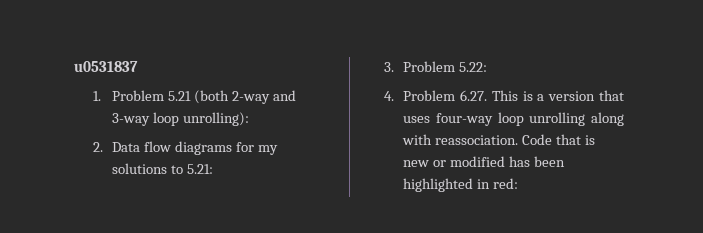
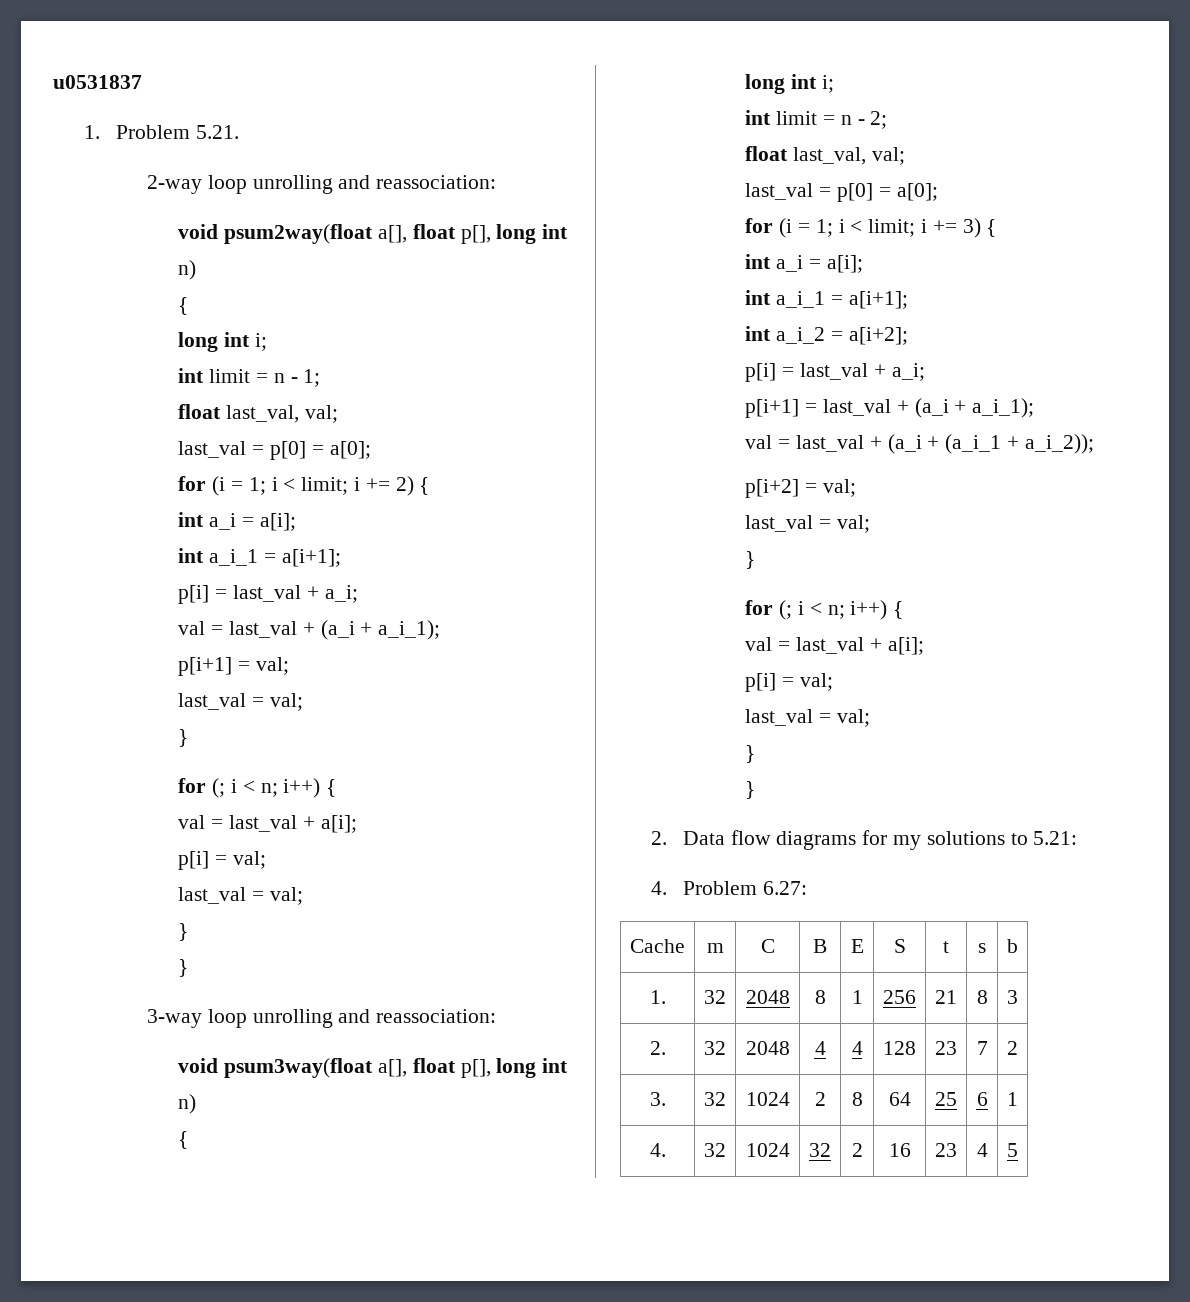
[168,90,296,104] [112,112,250,126] 5.21 (both 2-way and 3-way loop unrolling): -> [195,125,239,139] [147,175,497,194] [178,224,569,244] [178,260,197,280] [178,297,189,315] [178,332,268,352] [178,368,321,387] [178,404,339,423] [178,441,371,460] [178,476,430,496] [178,512,296,531] [178,548,341,567] [178,585,358,604] [178,620,441,640] [178,657,290,676] [178,693,304,711] [178,729,189,747] [178,778,337,798] [178,815,357,833] [178,851,267,870] [178,887,304,905] [178,923,189,941] [178,959,189,977] [147,1009,497,1028] [178,1058,569,1078] [178,1094,197,1114] [178,1131,189,1149] [745,74,835,94] [745,110,888,129] [745,146,906,165] [745,183,938,202] [745,218,997,238] [745,254,863,273] [745,290,908,309] [745,326,908,345] [745,363,925,382] [745,398,1035,418] [745,434,1094,454] [745,479,857,498] [745,515,871,533] [745,551,756,569] [745,600,904,620] [745,637,924,655] [745,673,834,692] [745,709,871,727] [745,745,756,763] [745,781,756,799] 5.21. // 2-way loop unrolling and reassociation: // void psum2way(float a[], float p[], long int n) // { // long int i; // int limit = n - 1; // float last_val, val; // last_val = p[0] = a[0]; // for (i = 1; i < limit; i += 2) { // int a_i = a[i]; // int a_i_1 = a[i+1]; // p[i] = last_val + a_i; // val = last_val + (a_i + a_i_1); // p[i+1] = val; // last_val = val; // } // for (; i < n; i++) { // val = last_val + a[i]; // p[i] = val; // last_val = val; // } // } // 3-way loop unrolling and reassociation: // void psum3way(float a[], float p[], long int n) // { // long int i; // int limit = n - 2; // float last_val, val; // last_val = p[0] = a[0]; // for (i = 1; i < limit; i += 3) { // int a_i = a[i]; // int a_i_1 = a[i+1]; // int a_i_2 = a[i+2]; // p[i] = last_val + a_i; // p[i+1] = last_val + (a_i + a_i_1); // val = last_val + (a_i + (a_i_1 + a_i_2)); // p[i+2] = val; // last_val = val; // } // for (; i < n; i++) { // val = last_val + a[i]; // p[i] = val; // last_val = val; // } // }
[384,61,488,72] [384,90,624,101] [403,112,624,126] [402,134,595,145] [403,156,565,167] [403,178,519,192] 3. Problem 5.22: // 4. Problem 6.27. This is a version that uses four-way loop unrolling along with reassociation. Code that is new or modified has been highlighted in red: -> [651,881,807,895] [630,939,685,953] [706,943,724,953] [760,939,775,953] [813,939,827,953] [850,939,864,953] [893,939,906,953] [943,941,949,953] [978,943,986,953] [1007,939,1018,953] [649,990,666,1004] [704,990,726,1004] [745,990,790,1004] [814,990,826,1004] [851,990,863,1004] [883,990,916,1004] [935,990,957,1004] [976,990,988,1004] [1007,990,1018,1004] [649,1041,666,1055] [704,1041,726,1055] [745,1041,790,1055] [814,1041,826,1055] [851,1041,863,1055] [883,1041,916,1055] [935,1041,957,1055] [976,1041,988,1055] [1007,1041,1018,1055] [649,1092,666,1106] [704,1092,726,1106] [745,1092,790,1106] [814,1092,826,1106] [851,1092,863,1106] [888,1092,911,1106] [935,1092,957,1106] [976,1092,988,1106] [1007,1092,1018,1106] [649,1143,666,1157] [704,1143,726,1157] [745,1143,790,1157] [809,1143,831,1157] [851,1143,863,1157] [888,1143,911,1157] [935,1143,957,1157] [976,1143,988,1157] [1007,1143,1018,1157] 4. Problem 6.27: // Cache | m | C | B | E | S | t | s | b // 1. | 32 | 2048 | 8 | 1 | 256 | 21 | 8 | 3 // 2. | 32 | 2048 | 4 | 4 | 128 | 23 | 7 | 2 // 3. | 32 | 1024 | 2 | 8 | 64 | 25 | 6 | 1 // 4. | 32 | 1024 | 32 | 2 | 16 | 23 | 4 | 5

